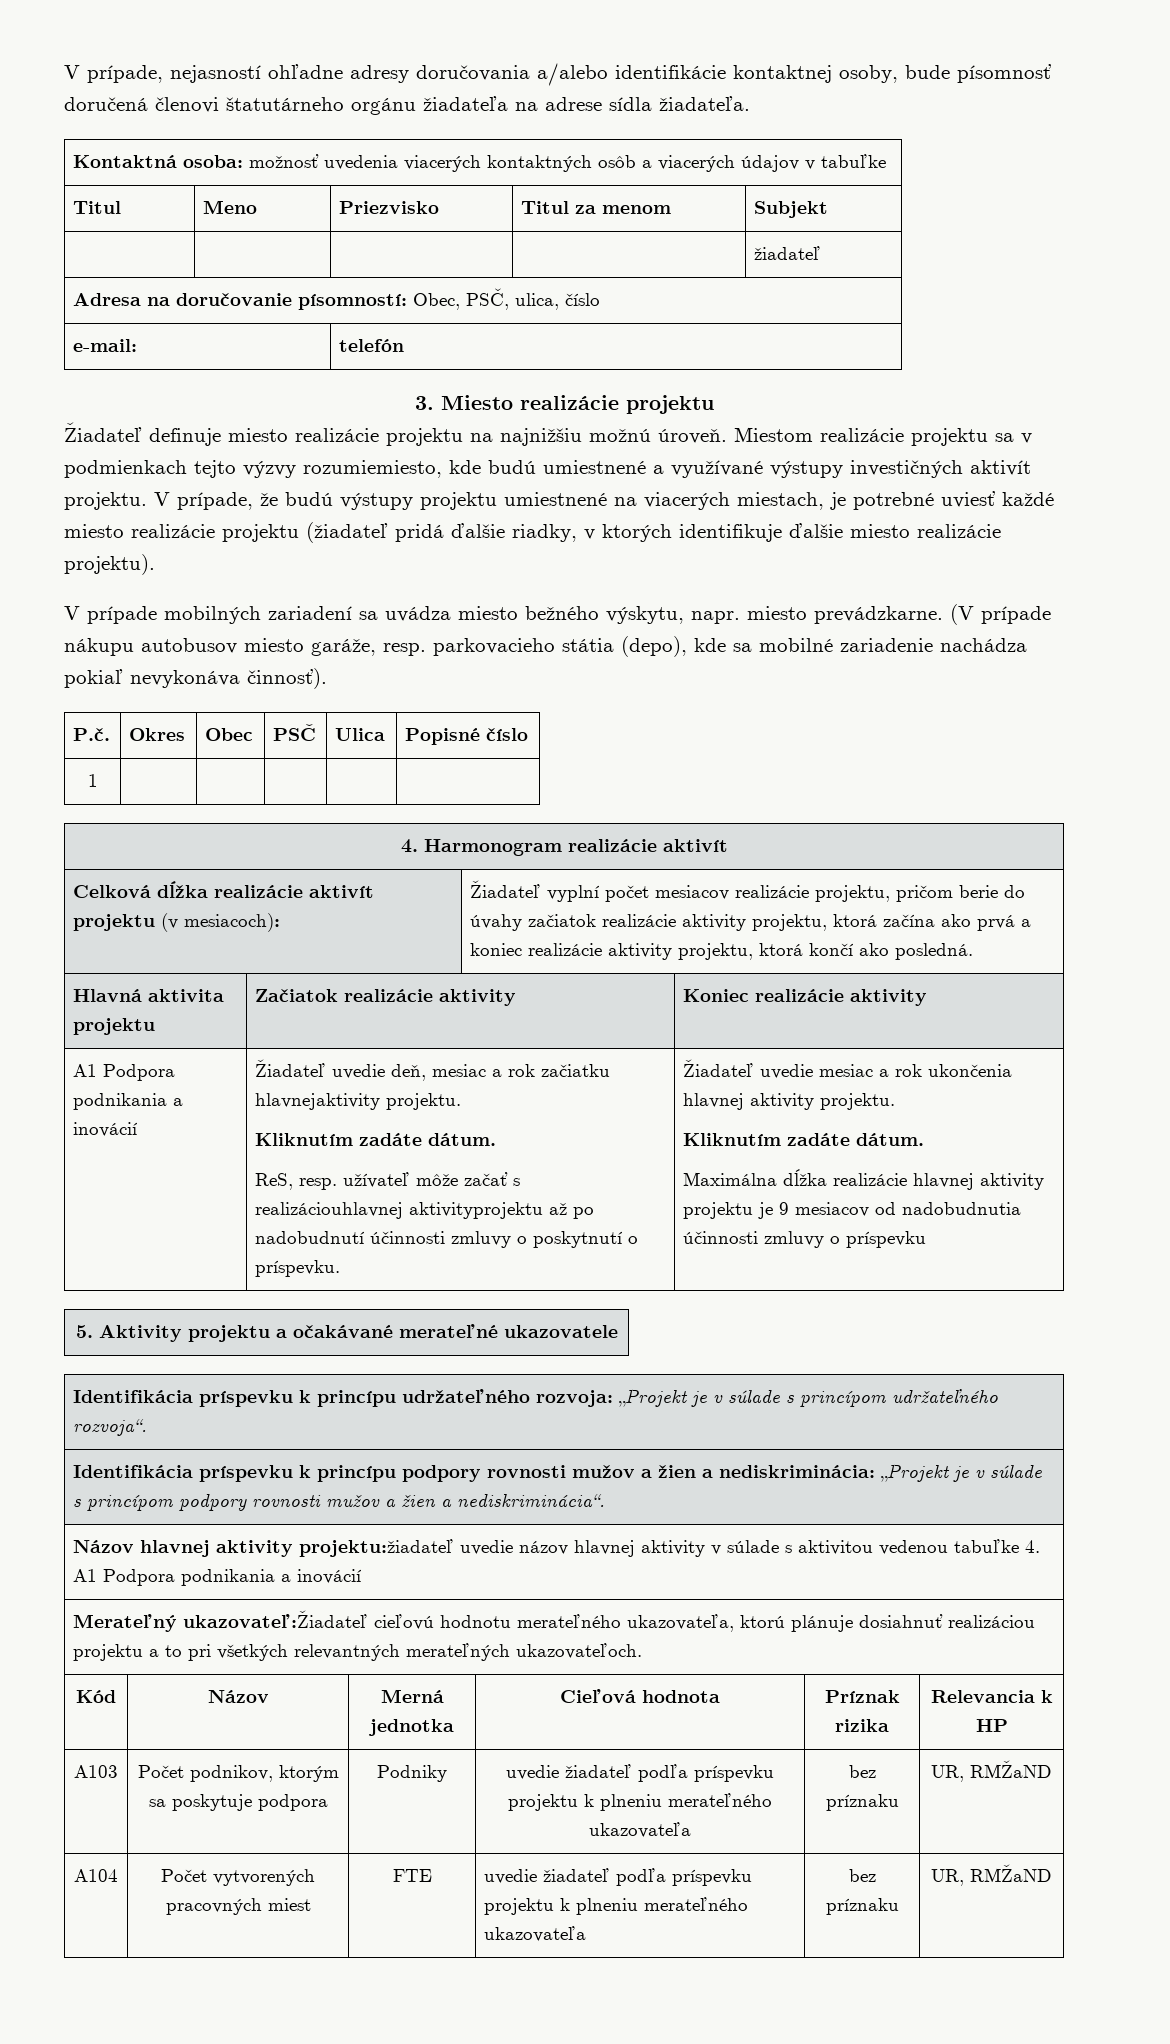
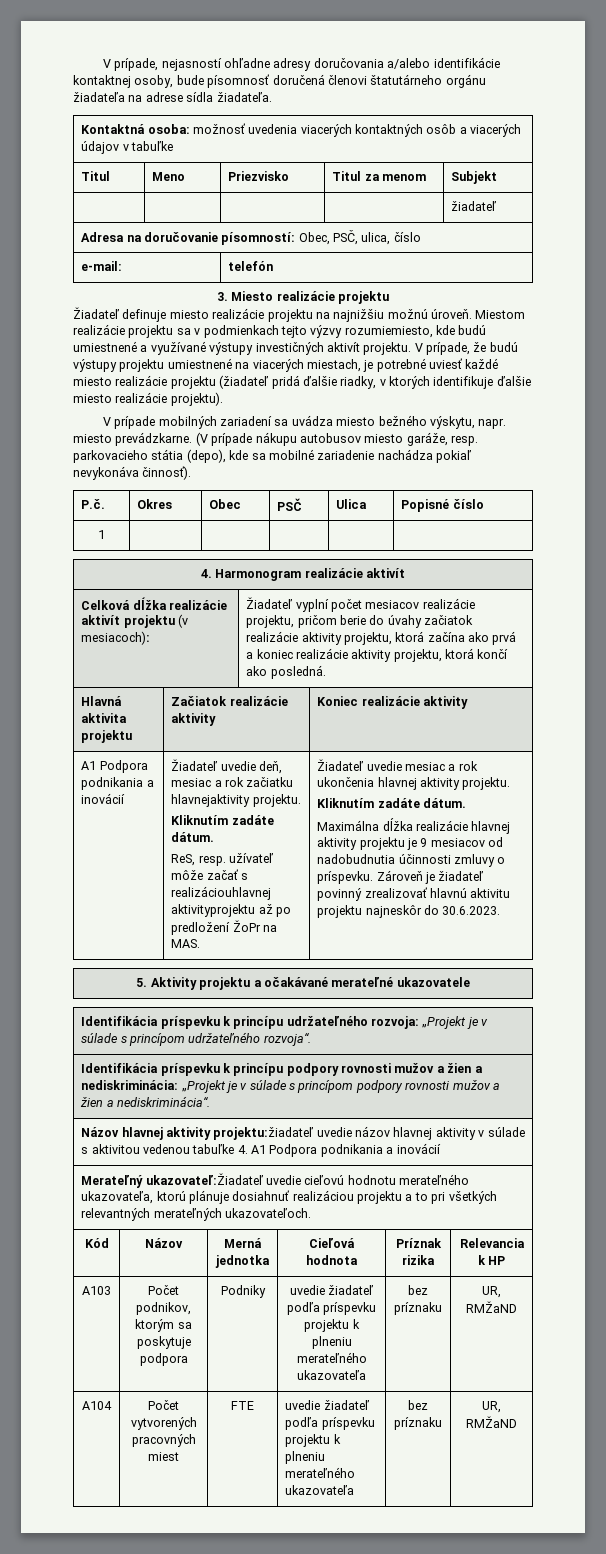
[255,1231,639,1248] [255,1260,341,1277] nadobudnutí účinnosti zmluvy o poskytnutí o príspevku. -> [171,920,277,935] [171,939,201,948] predložení ŽoPr na MAS.
[846,1231,927,1248] príspevku -> [317,870,484,884] [317,887,511,901] [317,905,501,918] príspevku. Zároveň je žiadateľ povinný zrealizovať hlavnú aktivitu projektu najneskôr do 30.6.2023.
(369, 1619) none -> [265,1175,301,1185] uvedie

